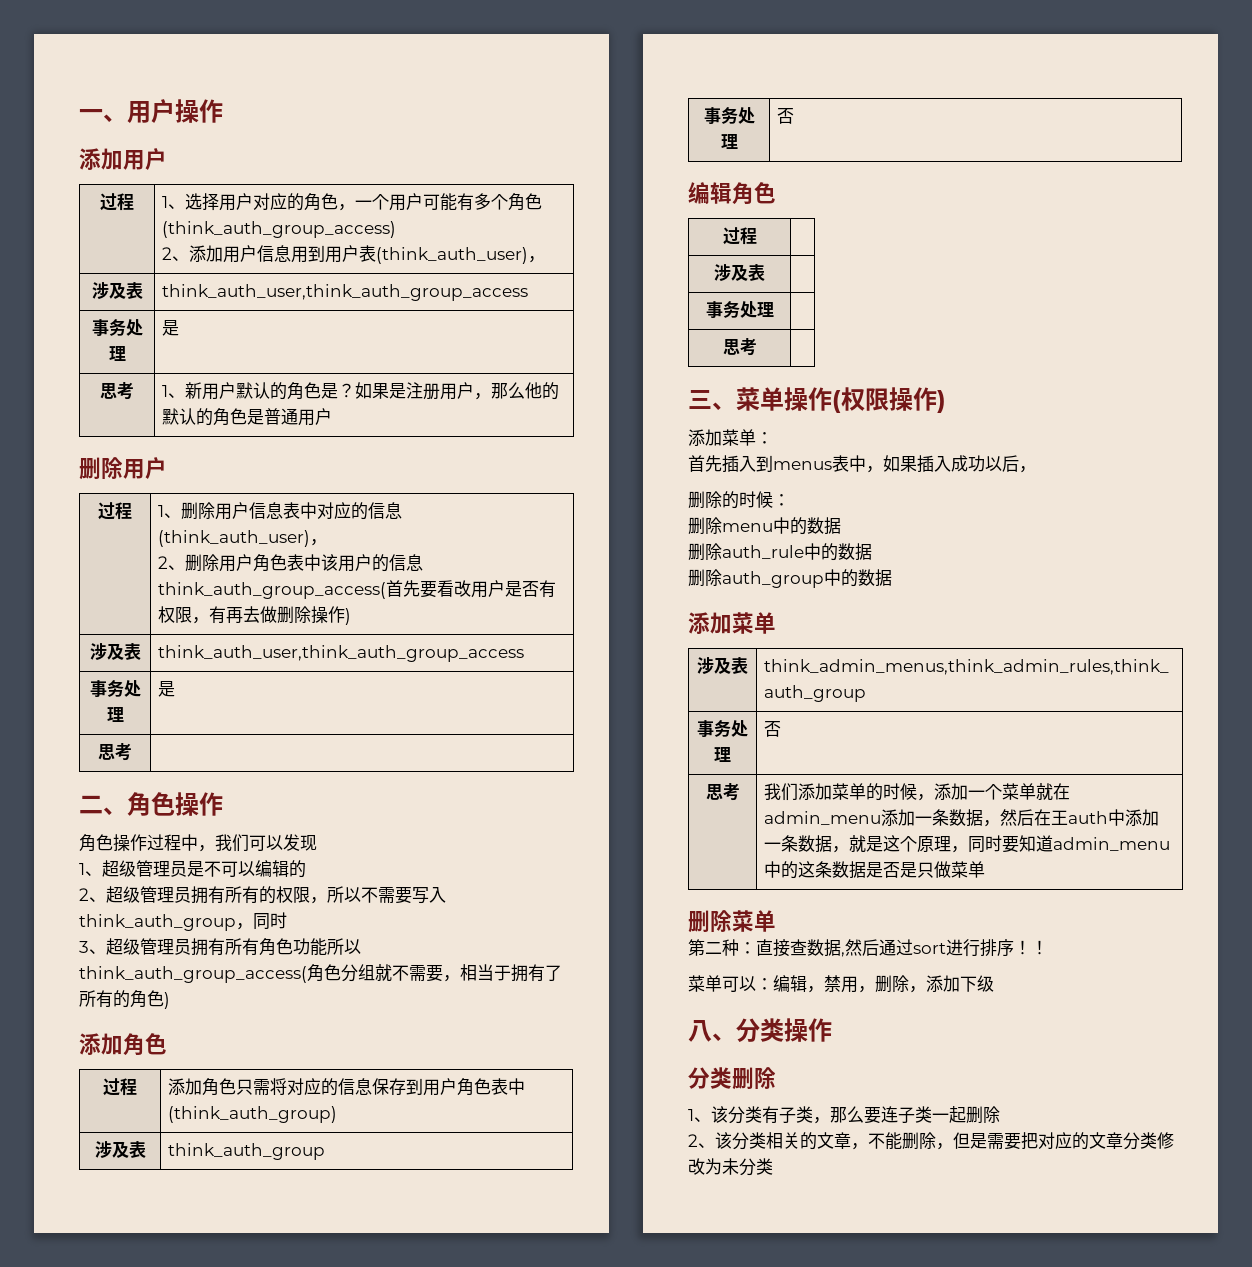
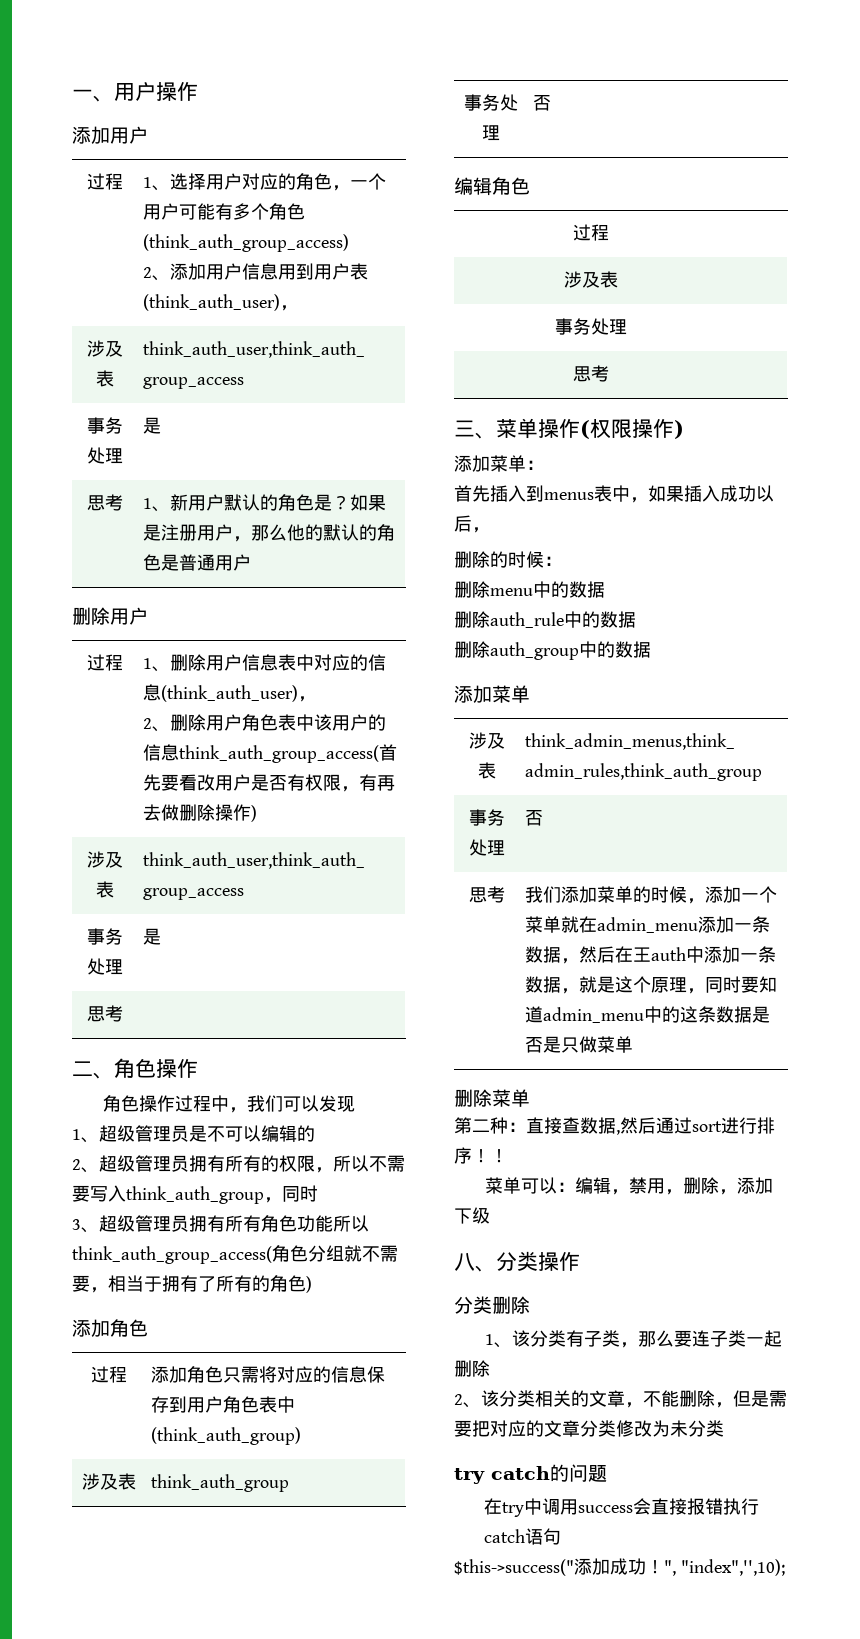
(773, 1166) none -> [454,1464,607,1484] [484,1498,760,1517] [484,1528,562,1545] [454,1558,785,1576] // try catch的问题 // 在try中调用success会直接报错执行catch语句 // $this->success("添加成功！", "index",'',10);

